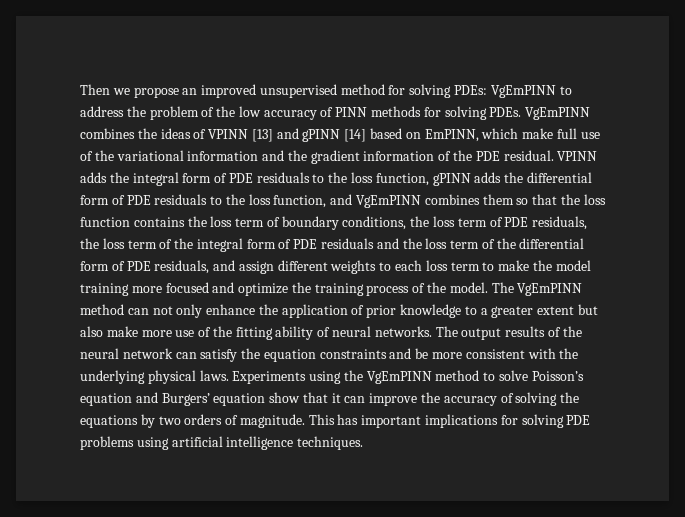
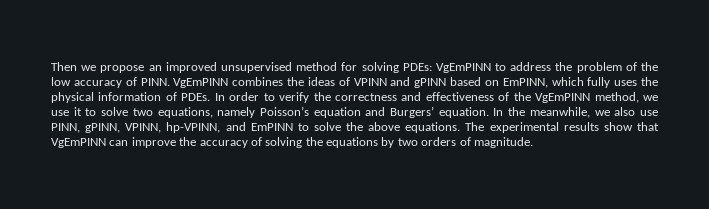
[335,106,522,120] PINN methods for solving PDEs. -> [140,78,170,86] PINN.
[251,129,273,142] [13] -> (387, 82) none
[344,129,367,142] [14] -> (447, 83) none
[522,128,600,139] [80,150,598,164] [80,172,592,186] [80,194,606,208] [80,216,588,230] [80,238,585,252] [80,260,591,274] [80,282,583,296] [80,304,598,318] [80,326,582,340] [80,348,579,362] [80,370,584,384] [80,392,266,406] make full use of the variational information and the gradient information of the PDE residual. VPINN adds the integral form of PDE residuals to the loss function, gPINN adds the differential form of PDE residuals to the loss function, and VgEmPINN combines them so that the loss function contains the loss term of boundary conditions, the loss term of PDE residuals, the loss term of the integral form of PDE residuals and the loss term of the differential form of PDE residuals, and assign different weights to each loss term to make the model training more focused and optimize the training process of the model. The VgEmPINN method can not only enhance the application of prior knowledge to a greater extent but also make more use of the fitting ability of neural networks. The output results of the neural network can satisfy the equation constraints and be more consistent with the underlying physical laws. Experiments using the VgEmPINN method to solve Poisson’s equation and Burgers’ equation -> [587,77,658,88] [51,92,658,103] [51,106,658,118] [51,122,599,133] fully uses the physical information of PDEs. In order to verify the correctness and effectiveness of the VgEmPINN method, we use it to solve two equations, namely Poisson’s equation and Burgers’ equation. In the meanwhile, we also use PINN, gPINN, VPINN, hp-VPINN, and EmPINN to solve the above equations. The experimental results
[331,393,341,403] it -> [51,138,106,148] VgEmPINN
[308,414,591,428] [80,436,364,450] This has important implications for solving PDE problems using artificial intelligence techniques. -> (533, 142) none

